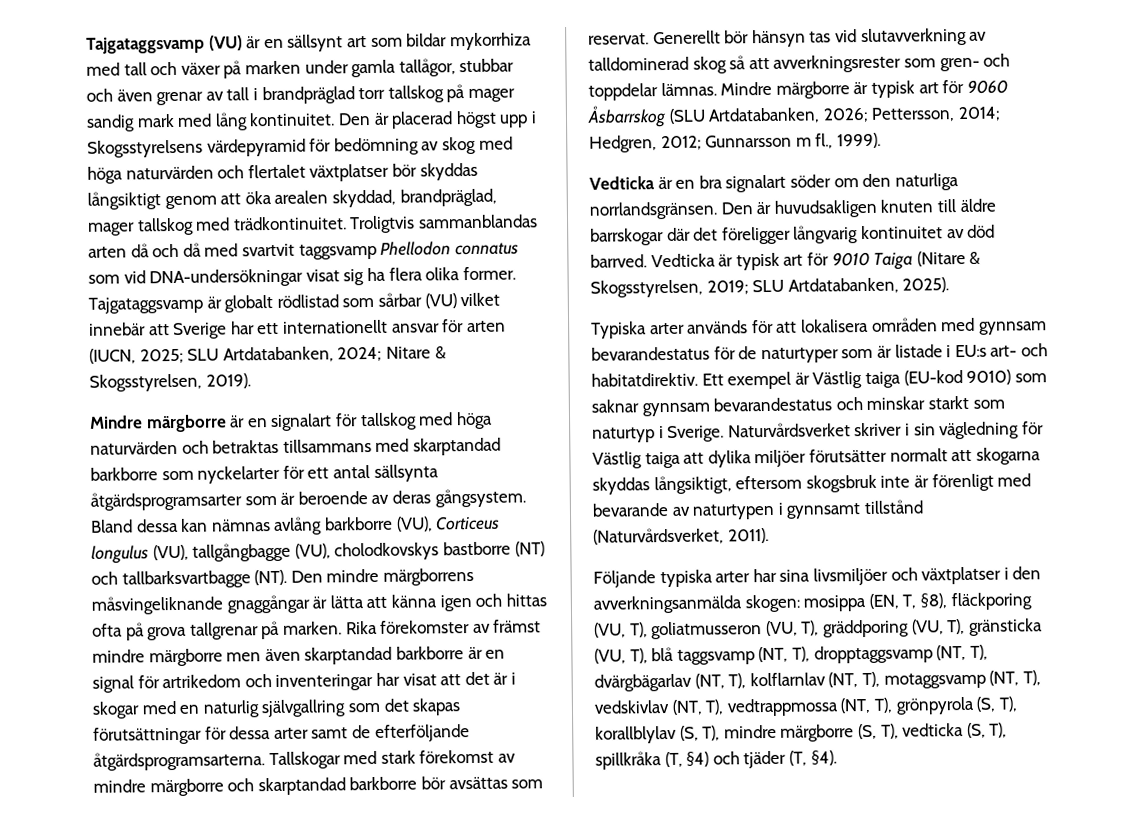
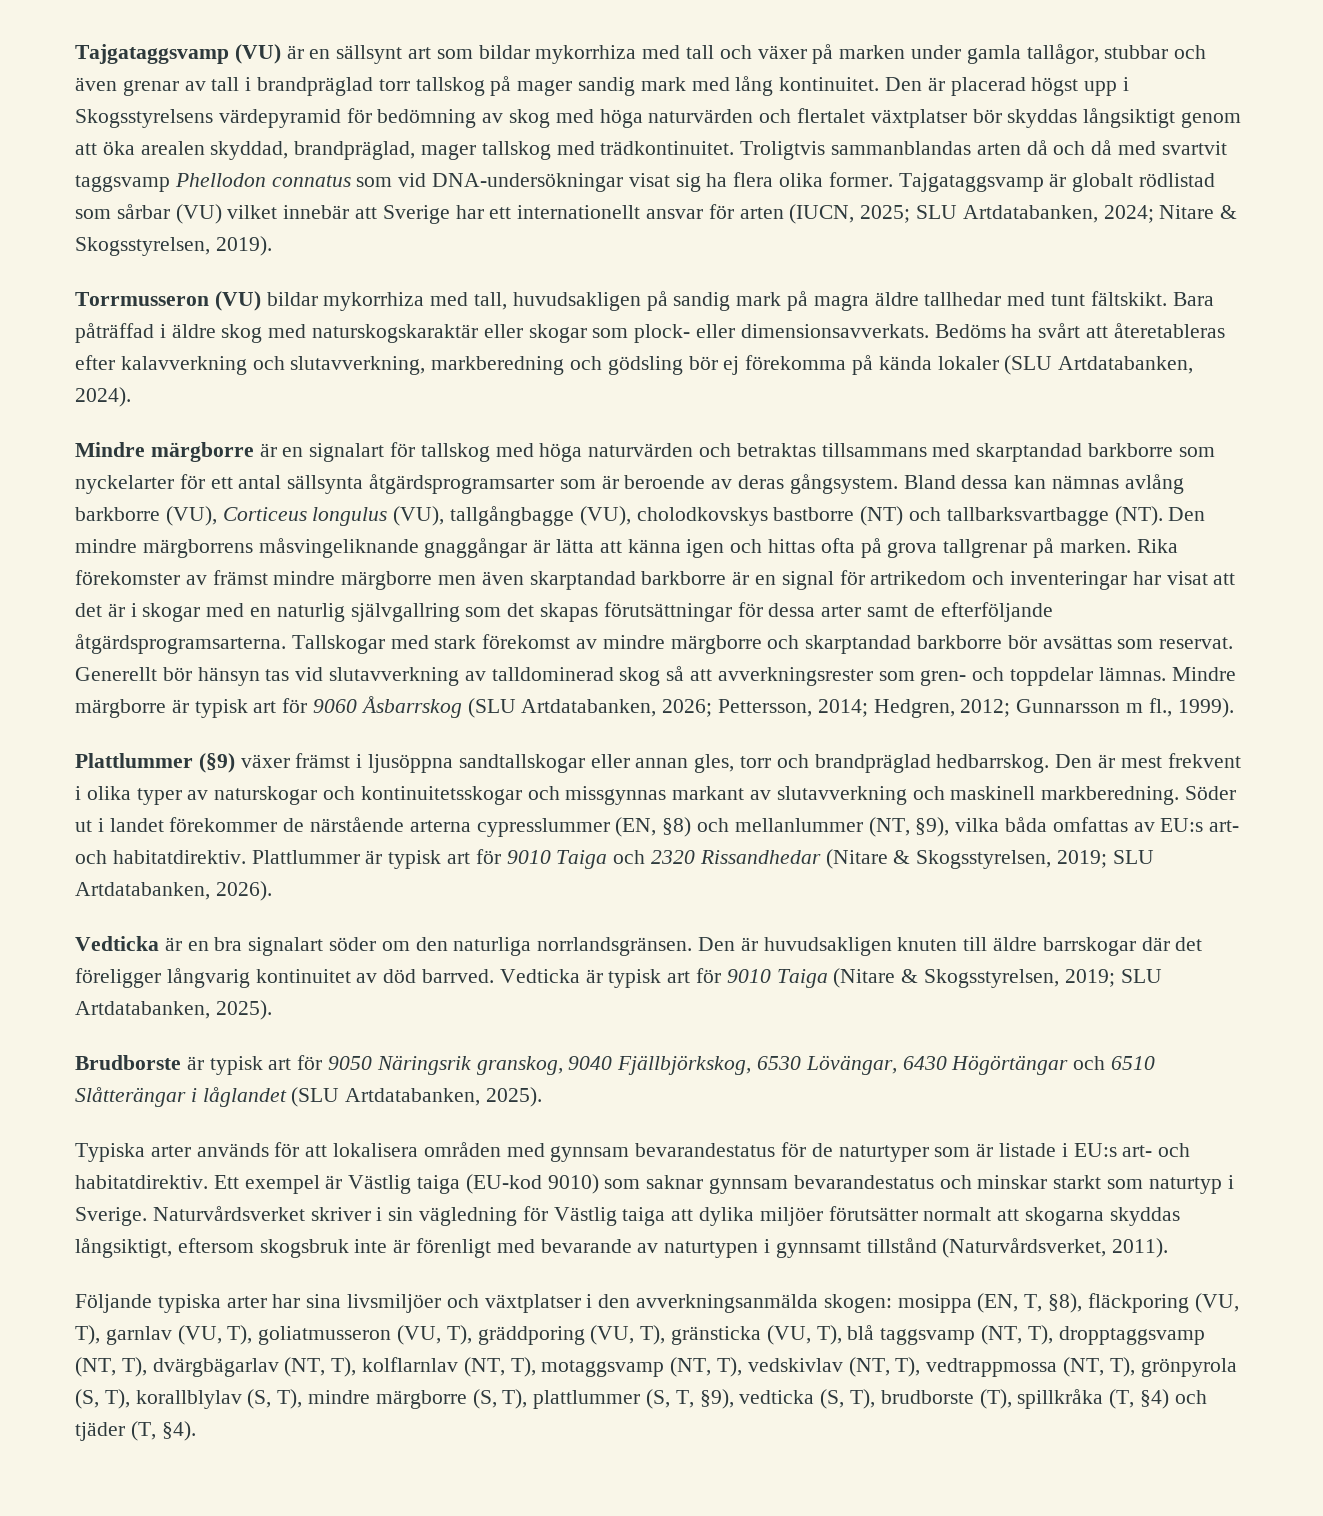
(251, 381) none -> [75,291,1214,311] [75,323,1225,343] [75,355,1194,375] [75,387,131,407] // Torrmusseron (VU) bildar mykorrhiza med tall, huvudsakligen på sandig mark på magra äldre tallhedar med tunt fältskikt. Bara påträffad i äldre skog med naturskogskaraktär eller skogar som plock- eller dimensionsavverkats. Bedöms ha svårt att återetableras efter kalavverkning och slutavverkning, markberedning och gödsling bör ej förekomma på kända lokaler (SLU Artdatabanken, 2024).
(881, 140) none -> [75,753,1241,773] [75,786,1237,805] [75,817,1240,837] [75,849,1154,869] [75,881,272,901] // Plattlummer (§9) växer främst i ljusöppna sandtallskogar eller annan gles, torr och brandpräglad hedbarrskog. Den är mest frekvent i olika typer av naturskogar och kontinuitetsskogar och missgynnas markant av slutavverkning och maskinell markberedning. Söder ut i landet förekommer de närstående arterna cypresslummer (EN, §8) och mellanlummer (NT, §9), vilka båda omfattas av EU:s art- och habitatdirektiv. Plattlummer är typisk art för 9010 Taiga och 2320 Rissandhedar (Nitare & Skogsstyrelsen, 2019; SLU Artdatabanken, 2026).
(950, 285) none -> [75,1055,1156,1075] [75,1087,543,1107] // Brudborste är typisk art för 9050 Näringsrik granskog, 9040 Fjällbjörkskog, 6530 Lövängar, 6430 Högörtängar och 6510 Slåtterängar i låglandet (SLU Artdatabanken, 2025).
(648, 630) none -> [105,1325,253,1345] garnlav (VU, T),
(899, 731) none -> [533,1389,734,1409] plattlummer (S, T, §9),
(1008, 730) none -> [880,1389,1012,1409] brudborste (T),

